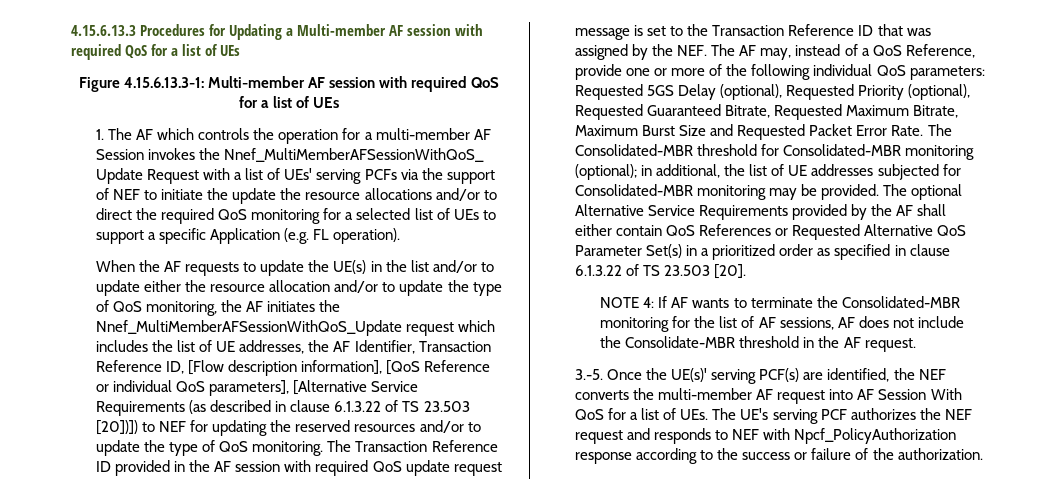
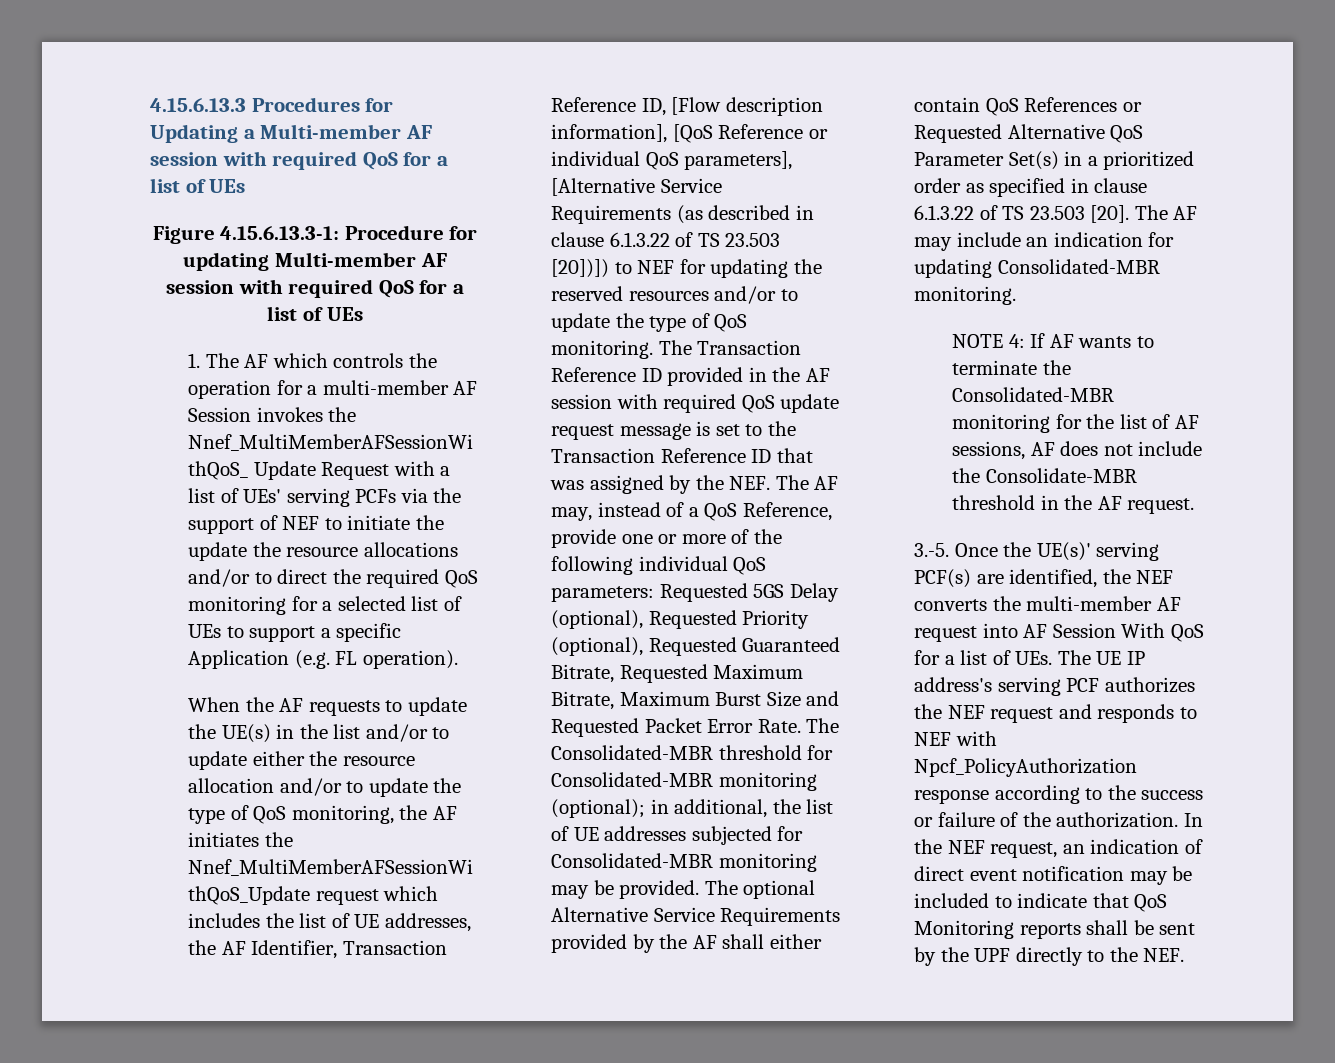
(204, 82) none -> [344,225,478,240] [183,252,270,271] Procedure for updating
(747, 271) none -> [1134,205,1198,220] [914,232,1175,251] [914,259,1160,278] [914,286,1017,305] The AF may include an indication for updating Consolidated-MBR monitoring.
[740,408,769,420] UE's -> [1096,651,1145,665] [914,677,993,692] UE IP address's
(983, 454) none -> [1183,813,1203,827] [914,839,1203,858] [914,866,1193,885] [914,893,1168,912] [914,920,1196,939] [914,947,1185,966] In the NEF request, an indication of direct event notification may be included to indicate that QoS Monitoring reports shall be sent by the UPF directly to the NEF.

